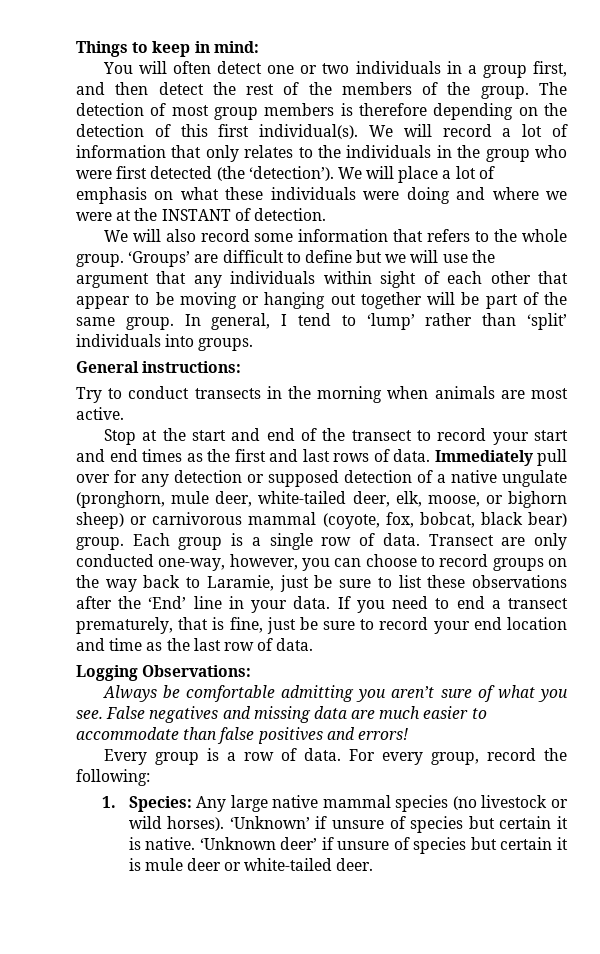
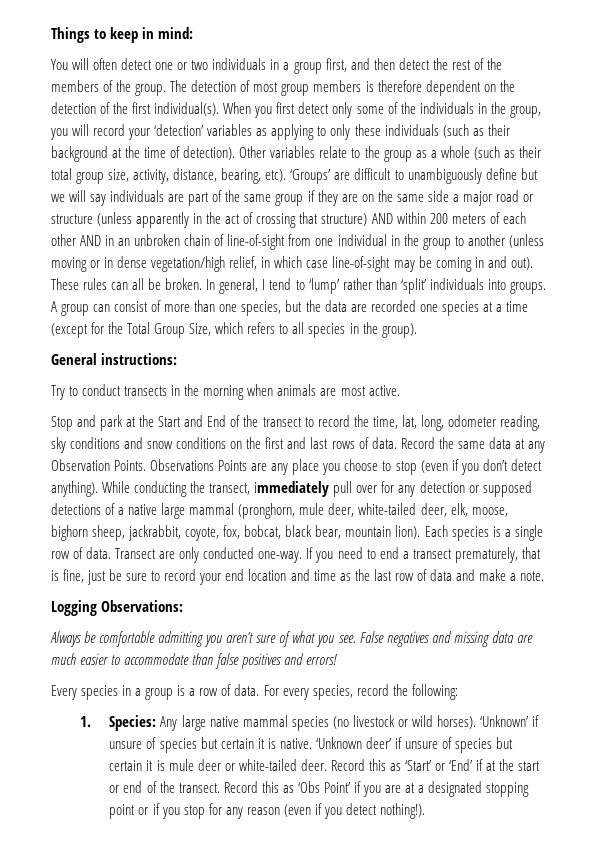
[433,103,514,120] depending -> [425,80,481,96] dependent
[180,124,208,137] this -> [113,102,129,114] the
[369,124,568,137] [76,145,567,162] [76,166,495,183] [76,187,567,204] [76,208,326,221] [103,229,567,242] [76,254,124,267] We will record a lot of information that only relates to the individuals in the group who were first detected (the ‘detection’). We will place a lot of emphasis on what these individuals were doing and where we were at the INSTANT of detection. // We will also record some information that refers to the whole group. -> [223,102,541,118] [50,124,510,140] [51,146,541,162] [51,168,287,184] When you first detect only some of the individuals in the group, you will record your ‘detection’ variables as applying to only these individuals (such as their background at the time of detection). Other variables relate to the group as a whole (such as their total group size, activity, distance, bearing, etc).
(301, 257) none -> [407,168,482,184] unambiguously
[442,250,495,263] [76,271,568,288] [76,292,567,309] [76,317,174,330] use the argument that any individuals within sight of each other that appear to be moving or hanging out together will be part of the same group. -> [90,190,534,206] [51,212,526,228] [51,234,544,250] [51,256,533,272] [51,278,203,290] say individuals are part of the same group if they are on the same side a major road or structure (unless apparently in the act of crossing that structure) AND within 200 meters of each other AND in an unbroken chain of line-of-sight from one individual in the group to another (unless moving or in dense vegetation/high relief, in which case line-of-sight may be coming in and out). These rules can all be broken.
(254, 344) none -> [51,300,528,316] [51,322,417,338] A group can consist of more than one species, but the data are recorded one species at a time (except for the Total Group Size, which refers to all species in the group).
[142,428,295,441] at the start and end -> [77,415,227,431] and park at the Start and End
[492,430,568,445] [76,449,203,462] your start and end times as -> [353,415,540,431] [51,437,243,453] the time, lat, long, odometer reading, sky conditions and snow conditions on
[434,450,533,466] Immediately -> [400,437,545,453] [51,459,542,475] [51,481,330,497] Record the same data at any Observation Points. Observations Points are any place you choose to stop (even if you don’t detect anything). While conducting the transect, immediately
[344,470,412,483] detection -> [51,503,101,515] detections
[502,470,567,487] ungulate -> [161,503,235,519] large mammal
[485,491,567,508] [76,512,567,529] [76,533,223,550] or bighorn sheep) or carnivorous mammal (coyote, fox, bobcat, black bear) group. Each group -> [51,525,489,541] bighorn sheep, jackrabbit, coyote, fox, bobcat, black bear, mountain lion). Each species
[158,554,567,571] [76,575,568,592] [76,596,331,613] one-way, however, you can choose to record groups on the way back to Laramie, just be sure to list these observations after the ‘End’ line in your data. -> [258,551,303,563] one-way.
[276,638,314,651] data. -> [429,569,545,581] data and make a note.
(147, 757) none -> [81,685,142,700] species in a
[430,752,479,765] group, -> [312,685,353,700] species,
(374, 864) none -> [330,759,541,771] [109,781,530,797] [109,803,426,819] Record this as ‘Start’ or ‘End’ if at the start or end of the transect. Record this as ‘Obs Point’ if you are at a designated stopping point or if you stop for any reason (even if you detect nothing!).

